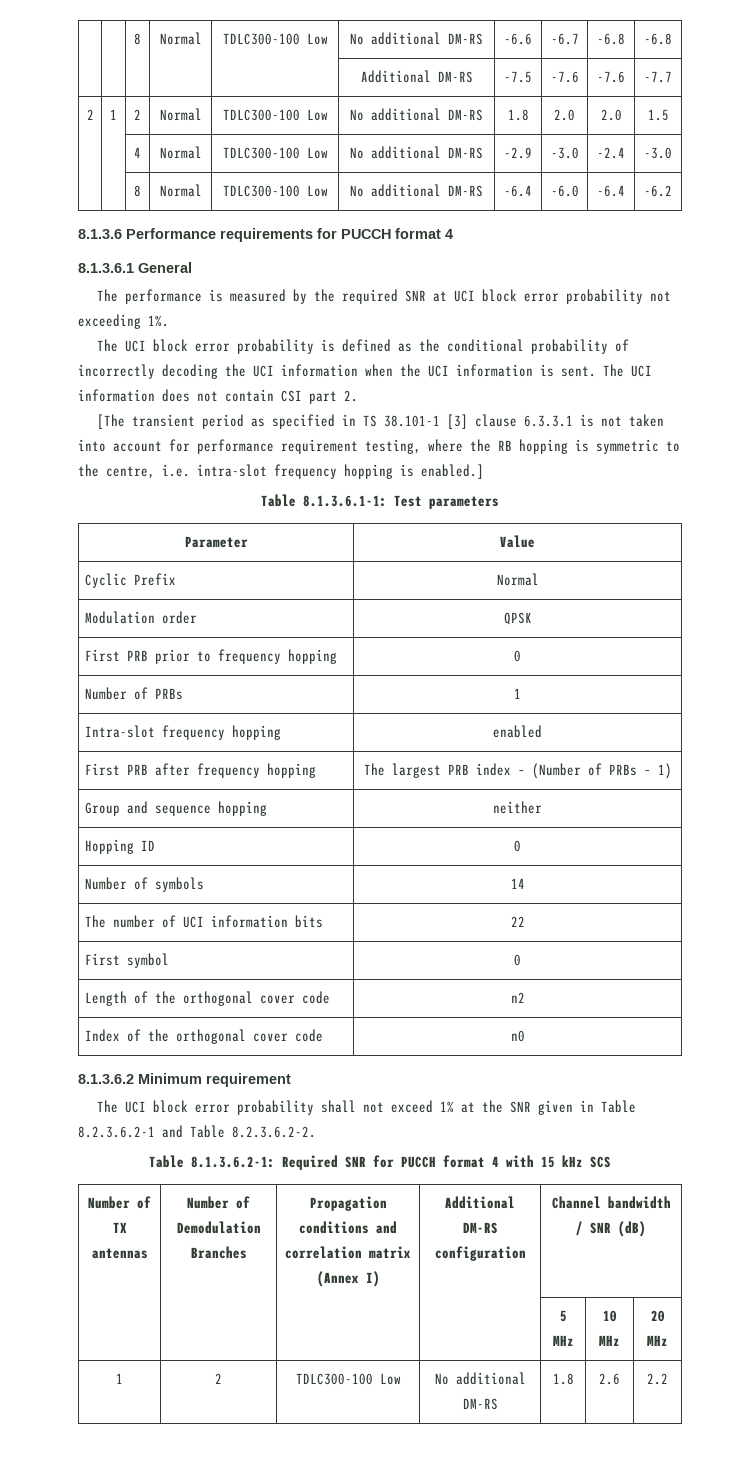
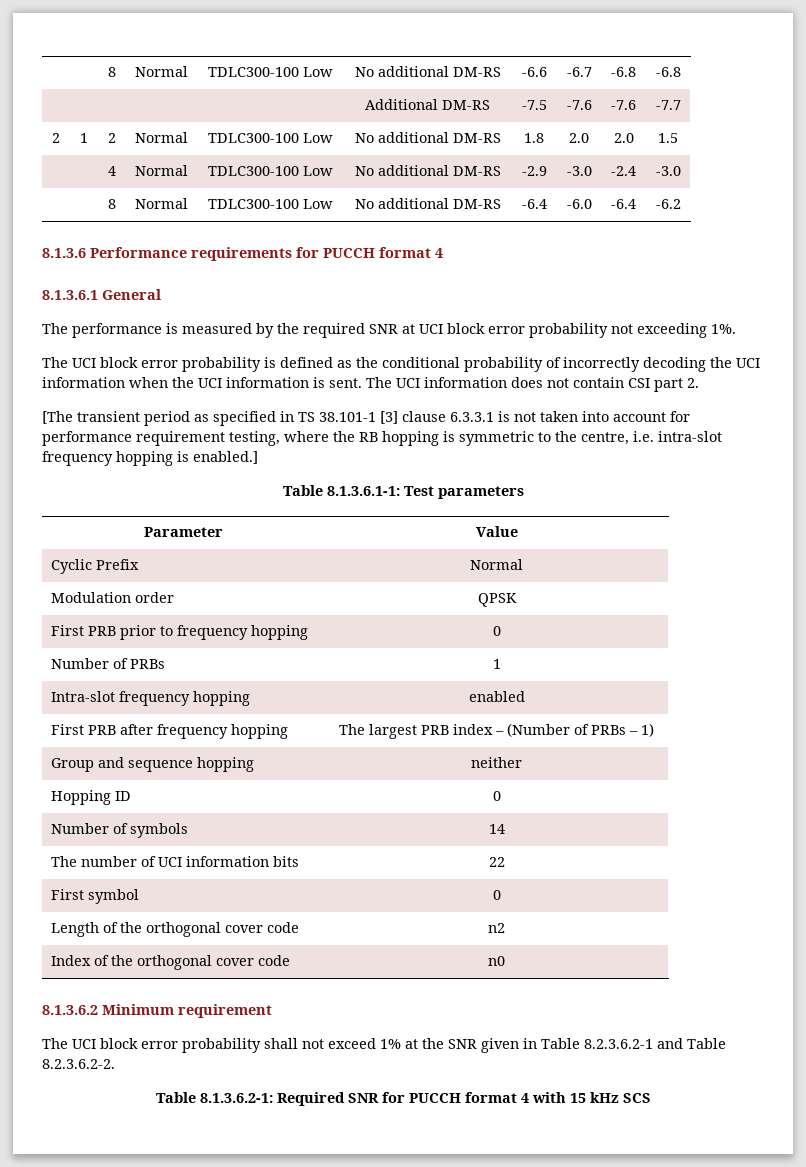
[88,1196,151,1209] [112,1222,127,1233] [91,1248,148,1259] [187,1196,250,1209] [176,1221,261,1234] [190,1246,247,1259] [309,1196,387,1211] [299,1221,397,1234] [285,1246,411,1259] [316,1271,380,1287] [445,1196,515,1209] [462,1222,498,1234] [434,1246,526,1261] [551,1196,671,1209] [576,1221,646,1237] [559,1310,567,1322] [552,1335,574,1346] [602,1310,617,1322] [599,1335,620,1346] [650,1310,665,1322] [647,1335,668,1346] [116,1373,123,1384] [215,1373,222,1384] [295,1373,401,1385] [434,1372,526,1385] [462,1398,498,1410] [552,1373,574,1385] [599,1373,620,1385] [647,1373,668,1385] // Number of TX antennas | Number of Demodulation Branches | Propagation conditions and correlation matrix (Annex I) | Additional DM-RS configuration | Channel bandwidth / SNR (dB) // | | | | 5 MHz | 10 MHz | 20 MHz // 1 | 2 | TDLC300-100 Low | No additional DM-RS | 1.8 | 2.6 | 2.2 -> (651, 1098) none

